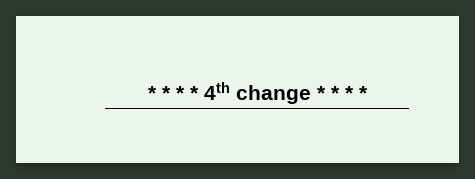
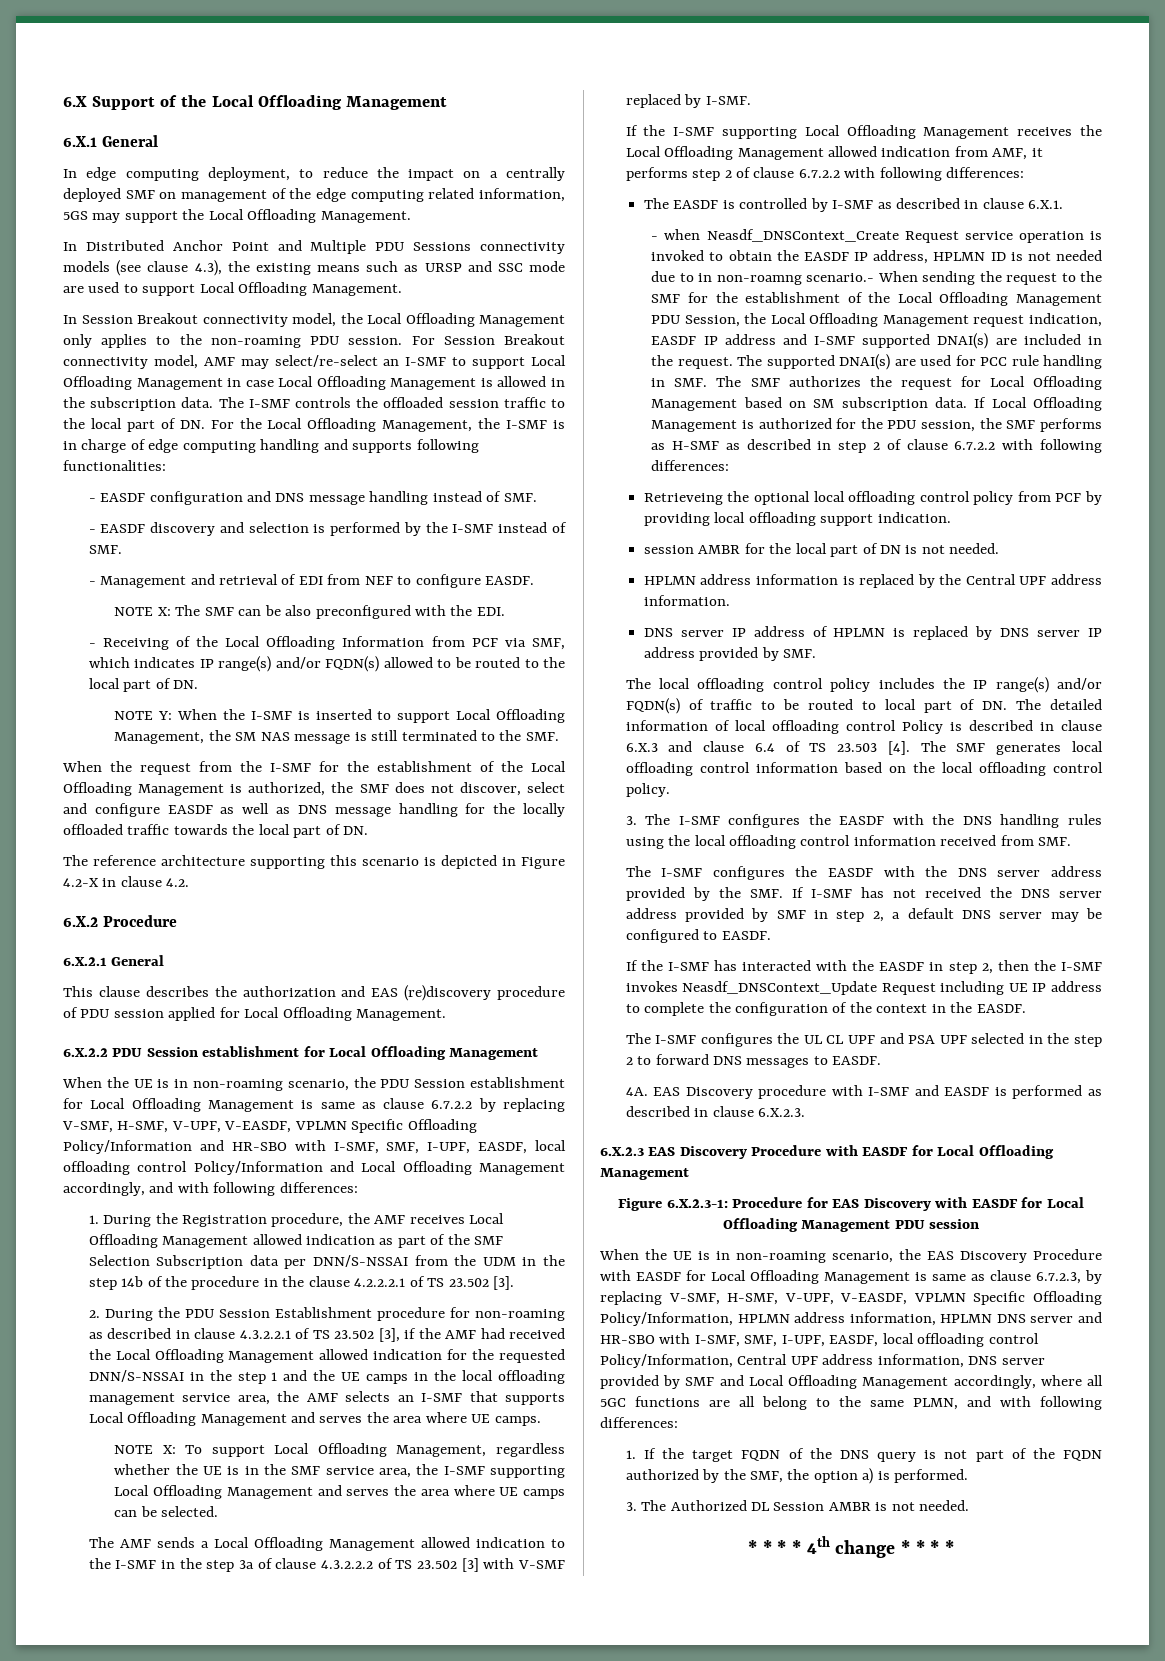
(147, 93) none -> [63,95,447,110] [63,135,158,147] [63,167,565,181] [63,188,565,202] [63,209,411,223] [63,240,565,254] [63,260,566,276] [63,282,402,296] [63,313,565,327] [63,334,565,348] [63,355,567,369] [63,376,565,390] [63,397,565,411] [63,418,565,432] [63,439,479,453] [63,460,166,471] [88,491,537,505] [88,522,568,536] [88,545,122,554] [88,574,535,588] [114,605,505,619] [88,636,565,650] [88,656,565,672] [88,678,199,692] [114,709,566,723] [114,730,559,744] [62,761,566,775] [63,782,565,796] [63,803,565,817] [63,824,369,838] [63,855,565,869] [63,876,190,887] [63,915,177,927] [63,955,165,966] [63,985,565,1001] [63,1007,447,1021] [63,1046,539,1060] [62,1077,566,1091] [63,1098,566,1112] [62,1119,477,1133] [63,1140,566,1154] [63,1161,565,1175] [63,1182,358,1196] [88,1213,505,1227] [88,1234,504,1248] [88,1255,565,1269] [88,1276,515,1290] [88,1307,565,1321] [88,1328,565,1342] [88,1349,566,1363] [88,1370,565,1384] [88,1391,566,1405] [88,1412,541,1426] [114,1443,565,1457] [114,1464,565,1478] [114,1485,565,1499] [114,1506,219,1517] [88,1537,565,1551] [88,1558,565,1572] [625,94,751,108] [625,125,1102,139] [625,146,1043,160] [625,167,1025,181] [643,198,1064,212] [651,229,1102,243] [651,250,1102,264] [651,271,1102,285] [651,292,1102,306] [651,313,1102,327] [651,333,1102,349] [651,354,1102,370] [651,376,1102,390] [651,397,1102,411] [651,418,1102,432] [651,439,1102,453] [651,460,730,471] [643,491,1102,505] [643,512,951,526] [643,543,1000,557] [643,574,1102,588] [643,595,730,606] [643,626,1102,640] [643,647,817,661] [625,677,1102,693] [625,698,1102,714] [625,720,1102,734] [625,741,1103,755] [625,762,1103,776] [625,783,670,797] [625,814,1103,828] [625,835,1072,849] [625,866,1102,880] [625,887,1102,901] [625,908,1103,922] [625,929,771,943] [625,960,1102,974] [625,981,1102,995] [625,1002,1026,1016] [625,1033,1102,1047] [625,1054,882,1068] [625,1085,1103,1099] [625,1106,806,1117] [600,1145,1054,1159] [600,1168,689,1180] [618,1197,1084,1211] [722,1218,980,1232] [599,1249,1102,1263] [600,1270,1102,1284] [600,1291,1102,1305] [600,1312,1102,1326] [600,1333,1039,1347] [600,1354,1045,1368] [600,1375,1103,1389] [600,1396,1102,1410] [600,1417,678,1428] [625,1448,1102,1462] [625,1468,969,1484] [625,1500,970,1511] 6.X Support of the Local Offloading Management // 6.X.1 General // In edge computing deployment, to reduce the impact on a centrally deployed SMF on management of the edge computing related information, 5GS may support the Local Offloading Management. // In Distributed Anchor Point and Multiple PDU Sessions connectivity models (see clause 4.3), the existing means such as URSP and SSC mode are used to support Local Offloading Management. // In Session Breakout connectivity model, the Local Offloading Management only applies to the non-roaming PDU session. For Session Breakout connectivity model, AMF may select/re-select an I-SMF to support Local Offloading Management in case Local Offloading Management is allowed in the subscription data. The I-SMF controls the offloaded session traffic to the local part of DN. For the Local Offloading Management, the I-SMF is in charge of edge computing handling and supports following functionalities: // - EASDF configuration and DNS message handling instead of SMF. // - EASDF discovery and selection is performed by the I-SMF instead of SMF. // - Management and retrieval of EDI from NEF to configure EASDF. // NOTE X: The SMF can be also preconfigured with the EDI. // - Receiving of the Local Offloading Information from PCF via SMF, which indicates IP range(s) and/or FQDN(s) allowed to be routed to the local part of DN. // NOTE Y: When the I-SMF is inserted to support Local Offloading Management, the SM NAS message is still terminated to the SMF. // When the request from the I-SMF for the establishment of the Local Offloading Management is authorized, the SMF does not discover, select and configure EASDF as well as DNS message handling for the locally offloaded traffic towards the local part of DN. // The reference architecture supporting this scenario is depicted in Figure 4.2-X in clause 4.2. // 6.X.2 Procedure // 6.X.2.1 General // This clause describes the authorization and EAS (re)discovery procedure of PDU session applied for Local Offloading Management. // 6.X.2.2 PDU Session establishment for Local Offloading Management // When the UE is in non-roaming scenario, the PDU Session establishment for Local Offloading Management is same as clause 6.7.2.2 by replacing V-SMF, H-SMF, V-UPF, V-EASDF, VPLMN Specific Offloading Policy/Information and HR-SBO with I-SMF, SMF, I-UPF, EASDF, local offloading control Policy/Information and Local Offloading Management accordingly, and with following differences: // 1. During the Registration procedure, the AMF receives Local Offloading Management allowed indication as part of the SMF Selection Subscription data per DNN/S-NSSAI from the UDM in the step 14b of the procedure in the clause 4.2.2.2.1 of TS 23.502 [3]. // 2. During the PDU Session Establishment procedure for non-roaming as described in clause 4.3.2.2.1 of TS 23.502 [3], if the AMF had received the Local Offloading Management allowed indication for the requested DNN/S-NSSAI in the step 1 and the UE camps in the local offloading management service area, the AMF selects an I-SMF that supports Local Offloading Management and serves the area where UE camps. // NOTE X: To support Local Offloading Management, regardless whether the UE is in the SMF service area, the I-SMF supporting Local Offloading Management and serves the area where UE camps can be selected. // The AMF sends a Local Offloading Management allowed indication to the I-SMF in the step 3a of clause 4.3.2.2.2 of TS 23.502 [3] with V-SMF replaced by I-SMF. // If the I-SMF supporting Local Offloading Management receives the Local Offloading Management allowed indication from AMF, it performs step 2 of clause 6.7.2.2 with following differences: // The EASDF is controlled by I-SMF as described in clause 6.X.1. // - when Neasdf_DNSContext_Create Request service operation is invoked to obtain the EASDF IP address, HPLMN ID is not needed due to in non-roamng scenario.- When sending the request to the SMF for the establishment of the Local Offloading Management PDU Session, the Local Offloading Management request indication, EASDF IP address and I-SMF supported DNAI(s) are included in the request. The supported DNAI(s) are used for PCC rule handling in SMF. The SMF authorizes the request for Local Offloading Management based on SM subscription data. If Local Offloading Management is authorized for the PDU session, the SMF performs as H-SMF as described in step 2 of clause 6.7.2.2 with following differences: // Retrieveing the optional local offloading control policy from PCF by providing local offloading support indication. // session AMBR for the local part of DN is not needed. // HPLMN address information is replaced by the Central UPF address information. // DNS server IP address of HPLMN is replaced by DNS server IP address provided by SMF. // The local offloading control policy includes the IP range(s) and/or FQDN(s) of traffic to be routed to local part of DN. The detailed information of local offloading control Policy is described in clause 6.X.3 and clause 6.4 of TS 23.503 [4]. The SMF generates local offloading control information based on the local offloading control policy. // 3. The I-SMF configures the EASDF with the DNS handling rules using the local offloading control information received from SMF. // The I-SMF configures the EASDF with the DNS server address provided by the SMF. If I-SMF has not received the DNS server address provided by SMF in step 2, a default DNS server may be configured to EASDF. // If the I-SMF has interacted with the EASDF in step 2, then the I-SMF invokes Neasdf_DNSContext_Update Request including UE IP address to complete the configuration of the context in the EASDF. // The I-SMF configures the UL CL UPF and PSA UPF selected in the step 2 to forward DNS messages to EASDF. // 4A. EAS Discovery procedure with I-SMF and EASDF is performed as described in clause 6.X.2.3. // 6.X.2.3 EAS Discovery Procedure with EASDF for Local Offloading Management // Figure 6.X.2.3-1: Procedure for EAS Discovery with EASDF for Local Offloading Management PDU session // When the UE is in non-roaming scenario, the EAS Discovery Procedure with EASDF for Local Offloading Management is same as clause 6.7.2.3, by replacing V-SMF, H-SMF, V-UPF, V-EASDF, VPLMN Specific Offloading Policy/Information, HPLMN address information, HPLMN DNS server and HR-SBO with I-SMF, SMF, I-UPF, EASDF, local offloading control Policy/Information, Central UPF address information, DNS server provided by SMF and Local Offloading Management accordingly, where all 5GC functions are all belong to the same PLMN, and with following differences: // 1. If the target FQDN of the DNS query is not part of the FQDN authorized by the SMF, the option a) is performed. // 3. The Authorized DL Session AMBR is not needed. //

